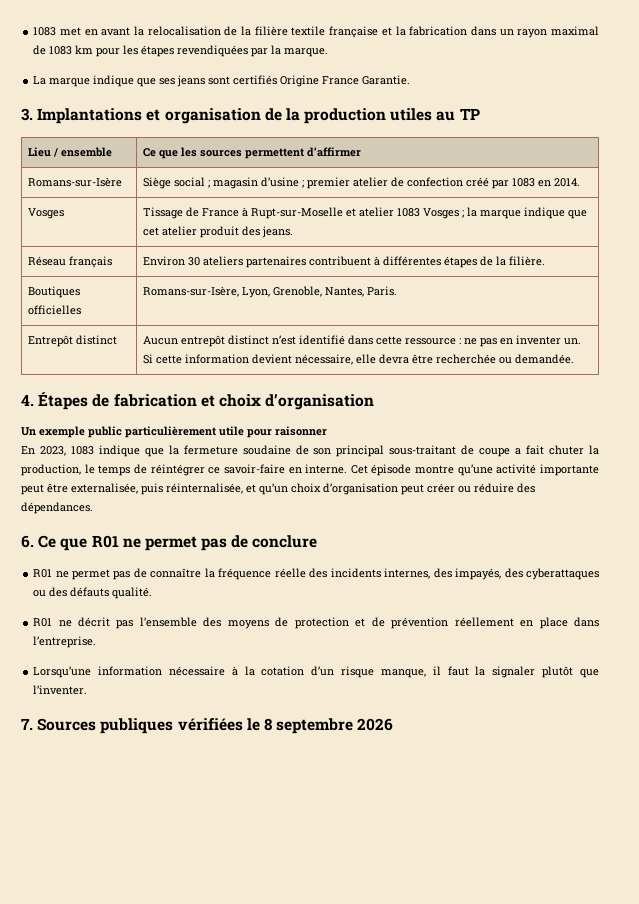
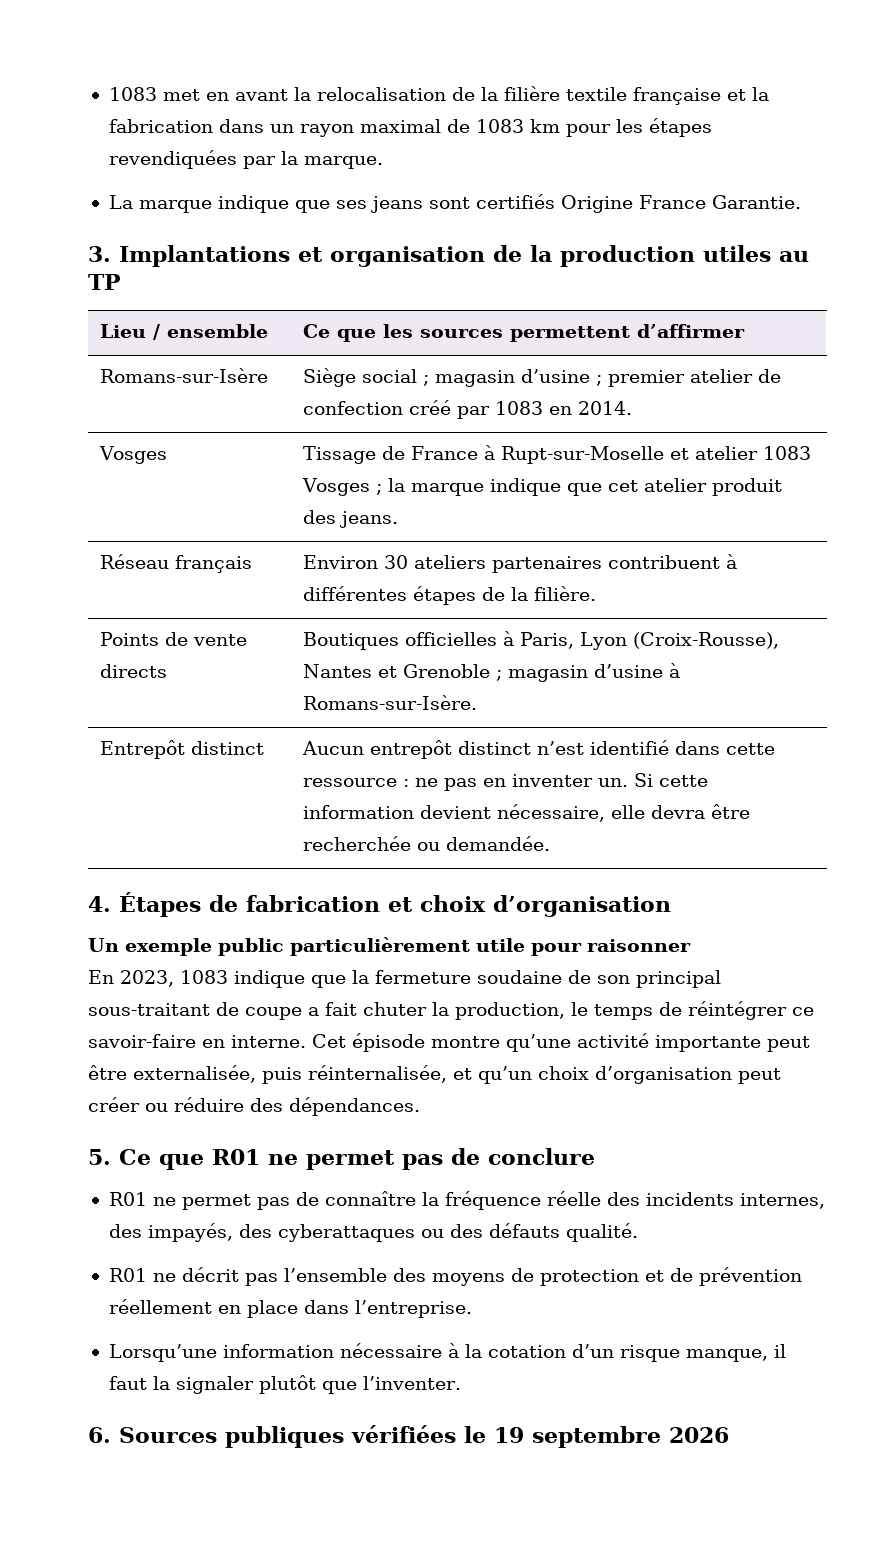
[28,286,81,298] [28,305,82,315] [143,286,398,298] Boutiques officielles | Romans-sur-Isère, Lyon, Grenoble, Nantes, Paris. -> [99,632,248,646] [99,664,167,678] [302,631,780,650] [302,663,680,682] [302,695,477,710] Points de vente directs | Boutiques officielles à Paris, Lyon (Croix-Rousse), Nantes et Grenoble ; magasin d’usine à Romans-sur-Isère.
[21,535,34,548] 6. -> [88,1149,111,1165] 5.
[21,718,33,730] 7. -> [88,1427,111,1443] 6.
[263,718,272,731] 8 -> [494,1427,524,1443] 19

